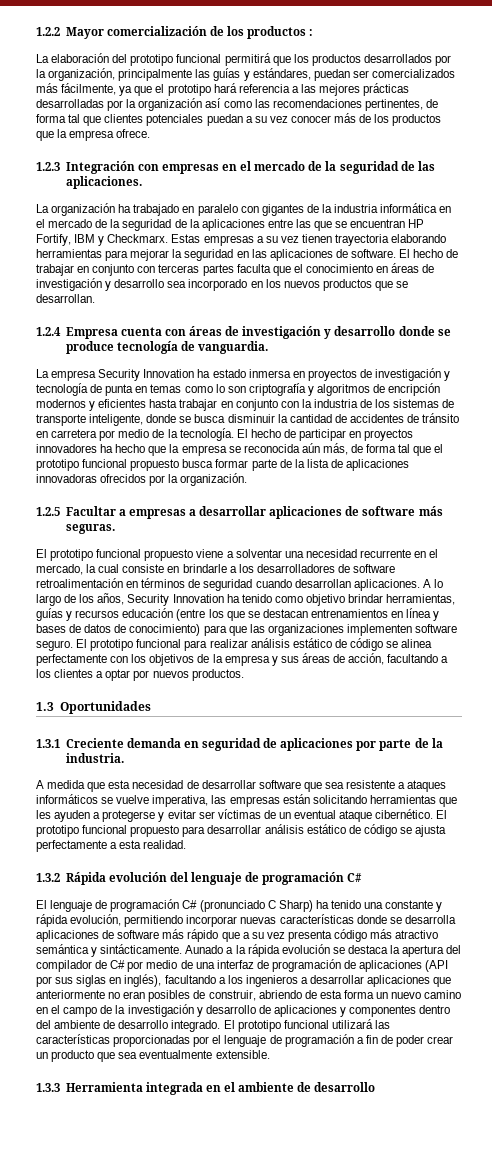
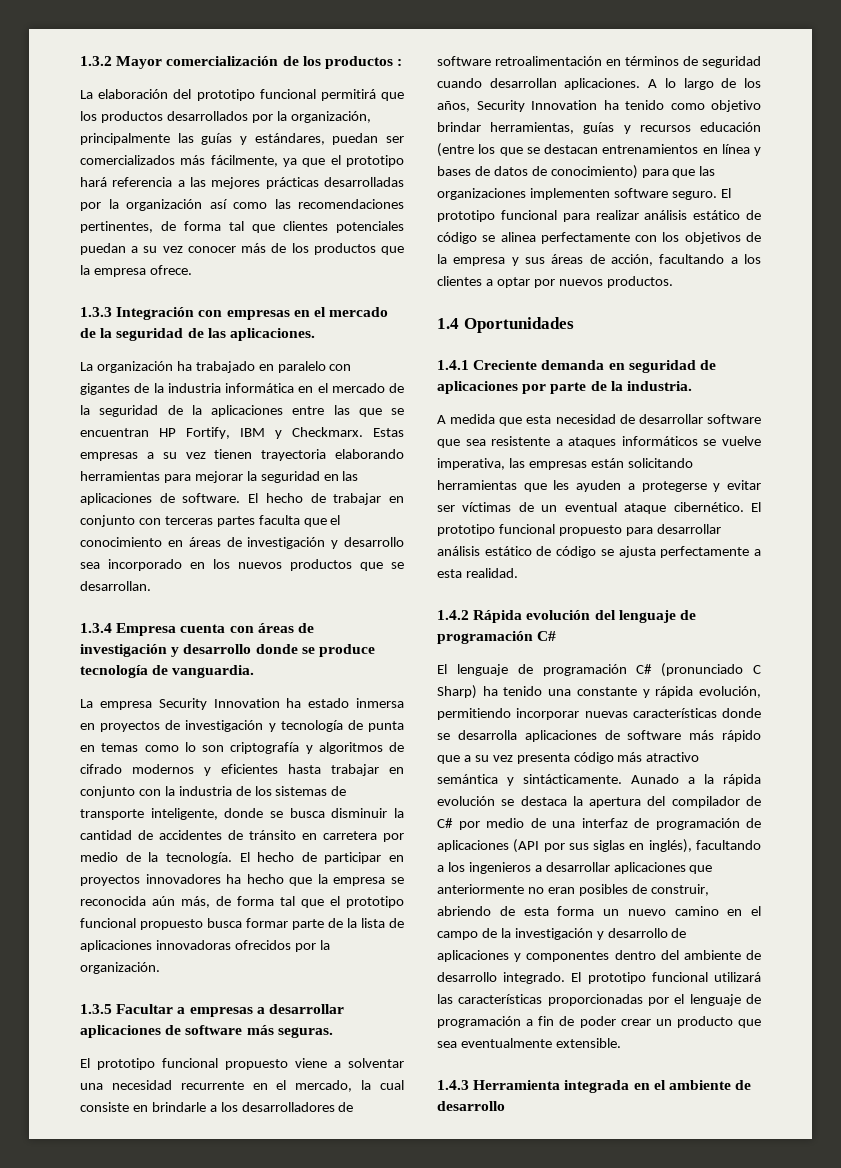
[36,27,60,36] 1.2.2 -> [80,56,112,66] 1.3.2
[36,162,60,171] 1.2.3 -> [80,307,112,317] 1.3.3
[36,327,61,336] 1.2.4 -> [80,623,112,633] 1.3.4
[388,383,441,396] encripción -> [80,764,122,774] cifrado
[36,507,60,516] 1.2.5 -> [80,1004,112,1014] 1.3.5
[36,702,54,711] 1.3 -> [437,318,459,329] 1.4
[36,739,60,748] 1.3.1 -> [437,360,469,370] 1.4.1
[36,873,60,882] 1.3.2 -> [437,610,469,620] 1.4.2
[36,1083,60,1092] 1.3.3 -> [437,1080,469,1090] 1.4.3

